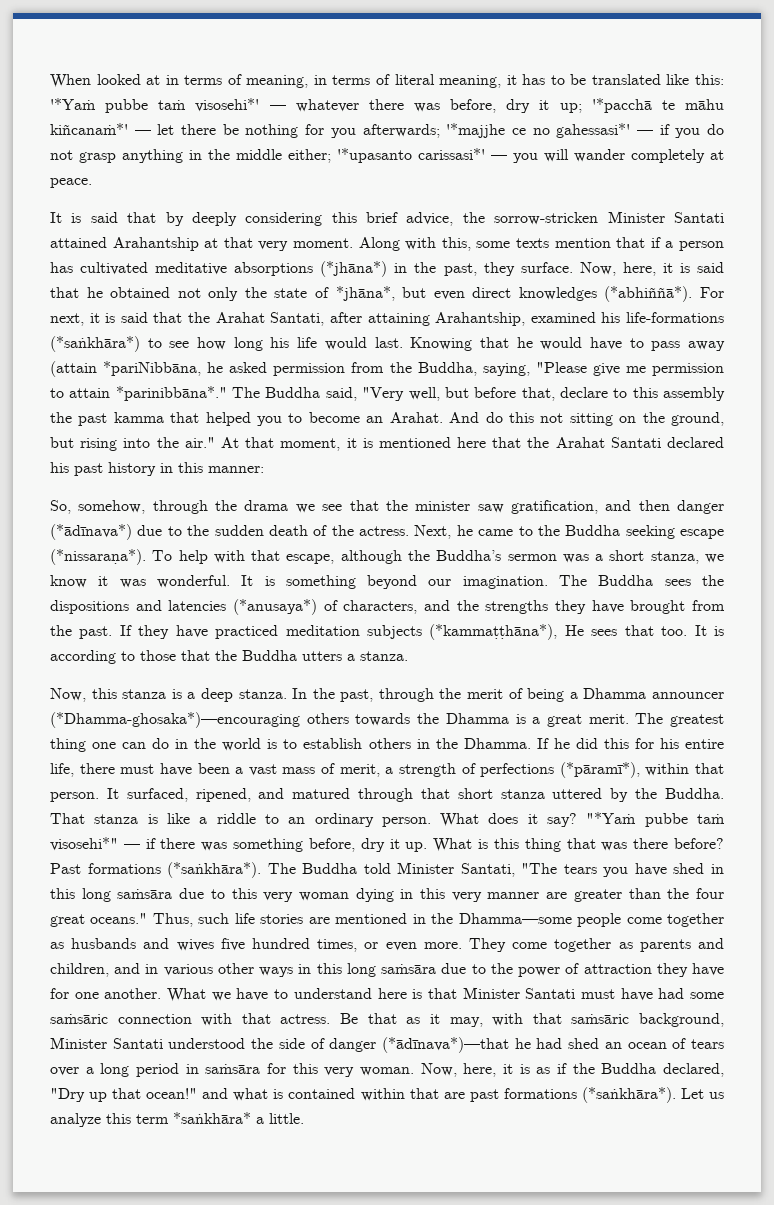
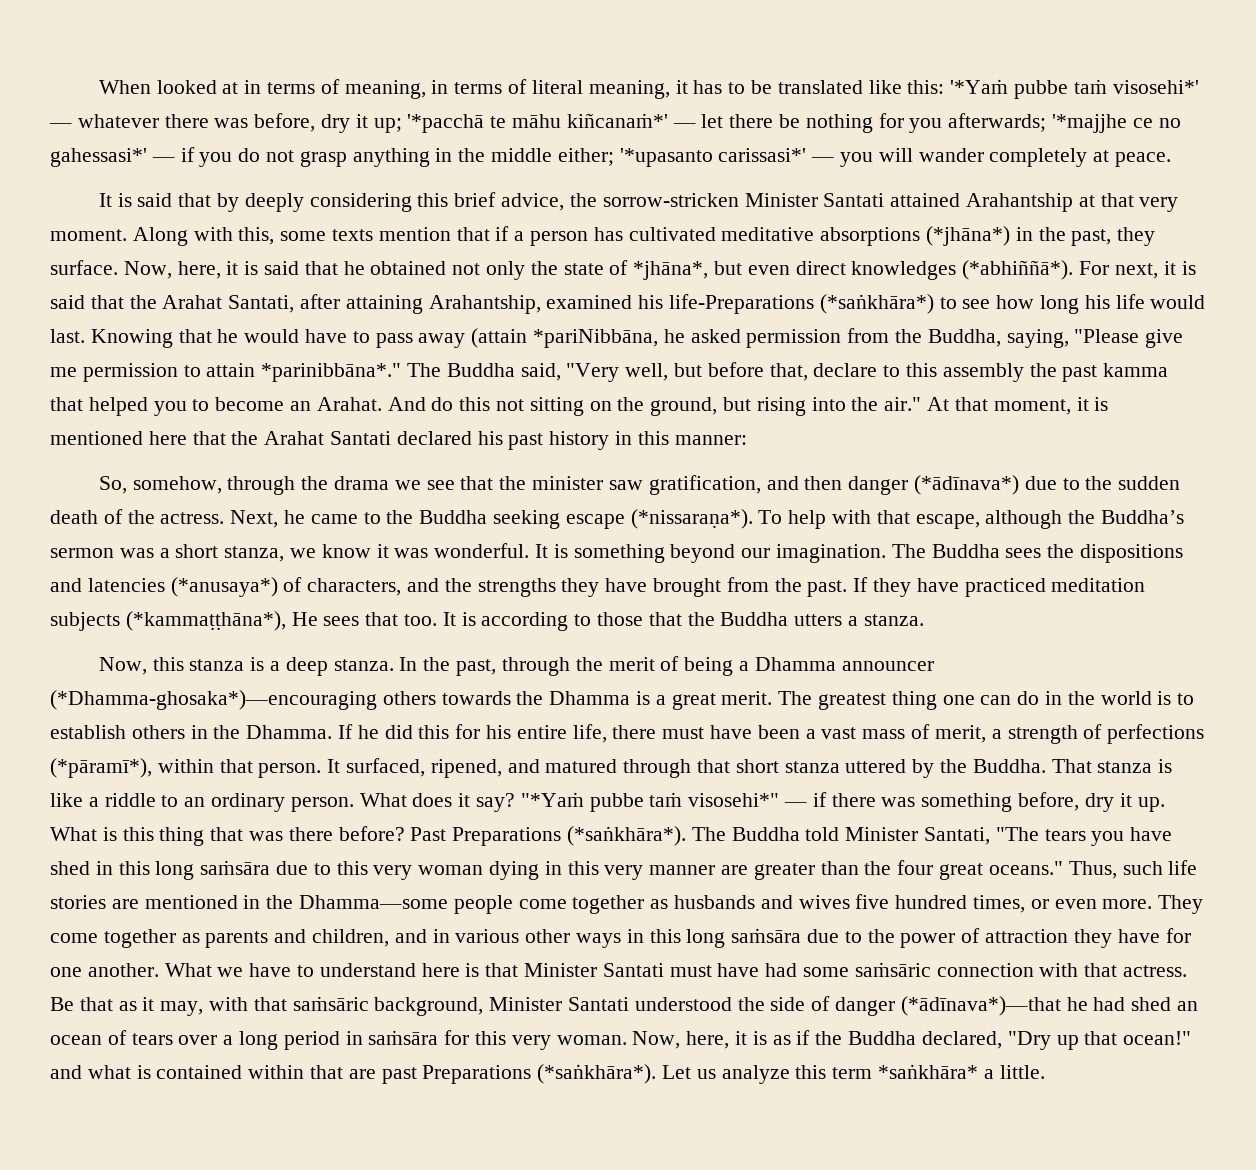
[626,312,725,323] life-formations -> [669,294,815,314] life-Preparations
[87,863,161,874] formations -> [452,827,562,846] Preparations
[503,1088,577,1099] formations -> [422,1065,532,1084] Preparations

